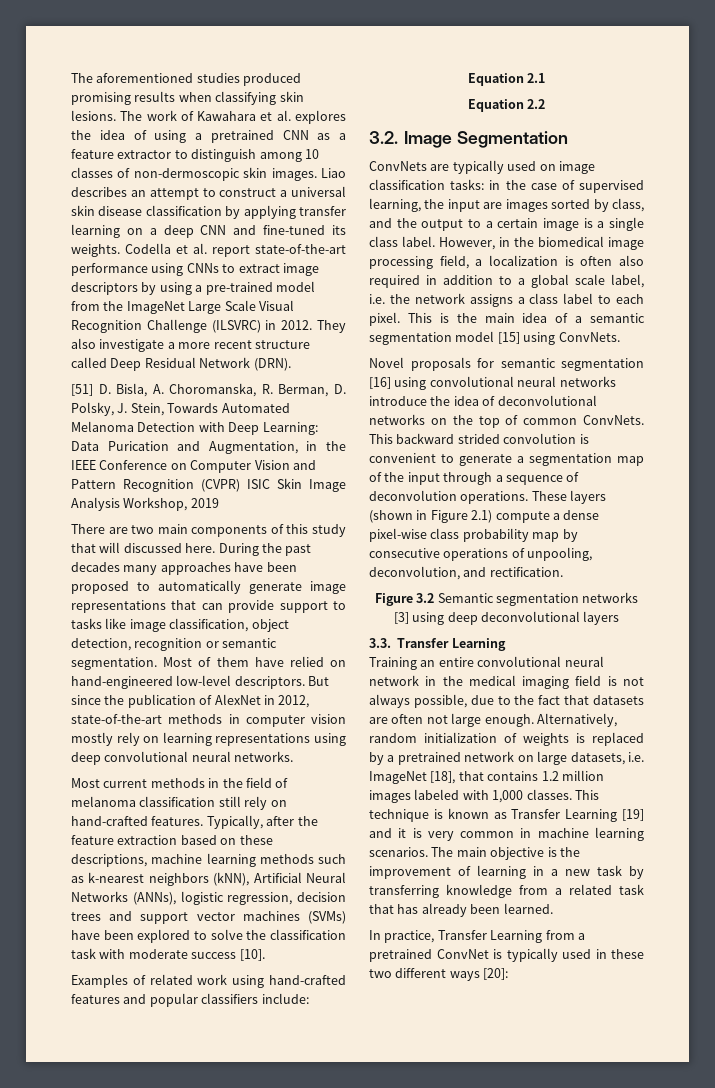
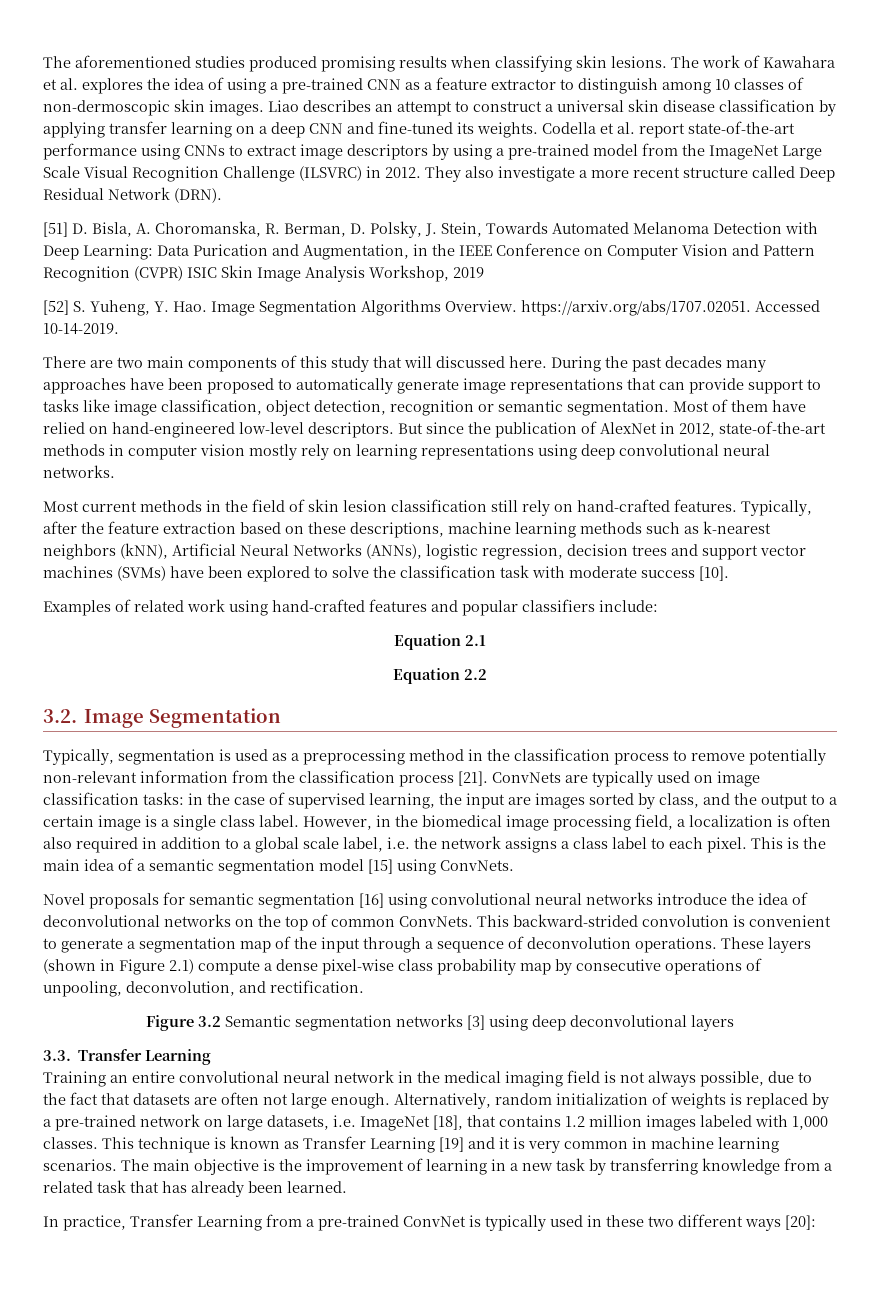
[210,130,274,143] pretrained -> [282,78,363,94] pre-trained
(219, 503) none -> [43,300,820,316] [43,323,119,335] // [52] S. Yuheng, Y. Hao. Image Segmentation Algorithms Overview. https://arxiv.org/abs/1707.02051. Accessed 10-14-2019.
[71,796,136,807] melanoma -> [308,499,387,512] skin lesion
(568, 139) none -> [43,748,826,765] [43,770,488,787] Typically, segmentation is used as a preprocessing method in the classification process to remove potentially non-relevant information from the classification process [21].
[396,433,500,444] backward strided -> [513,914,638,927] backward-strided
[397,752,461,765] pretrained -> [55,1115,136,1131] pre-trained
[369,949,432,962] pretrained -> [318,1215,399,1231] pre-trained

